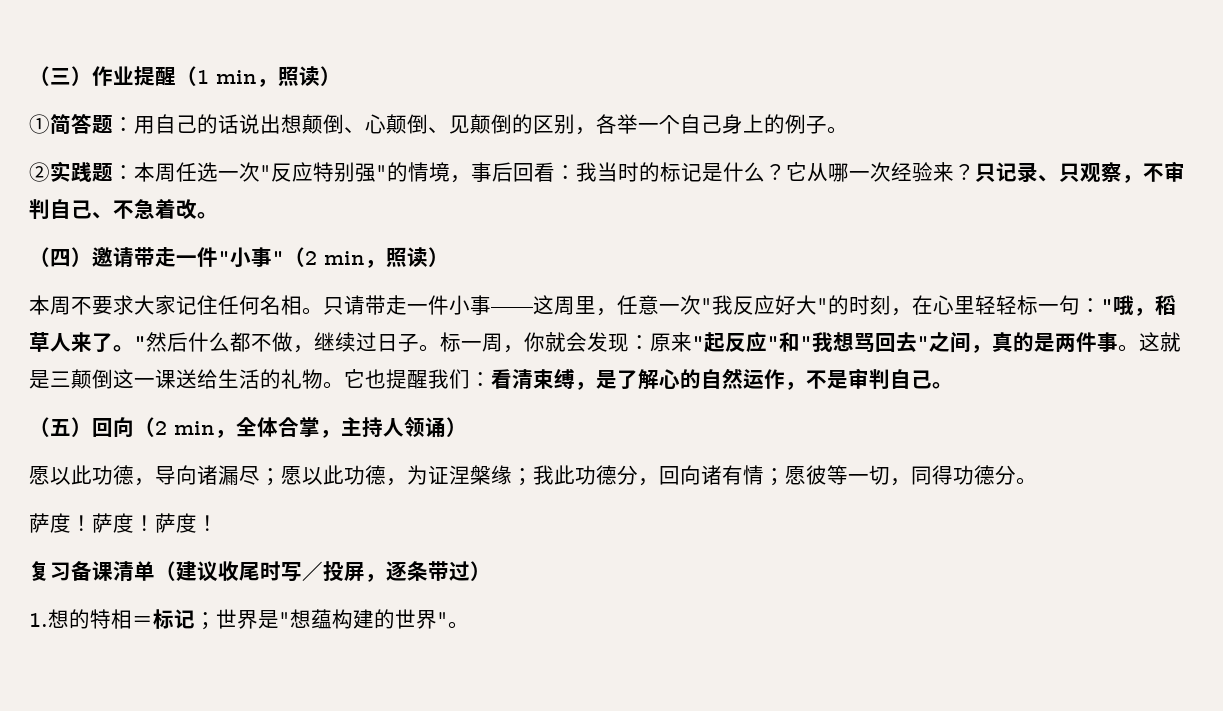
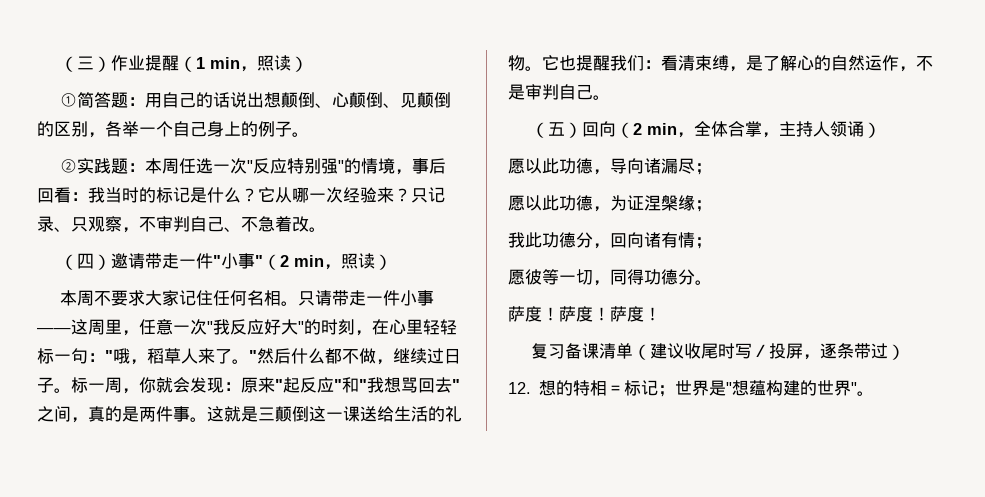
(281, 477) none -> (712, 169) //
(533, 477) none -> (712, 206) //
(785, 477) none -> (712, 243) //
[29,613,48,627] 1. -> [508,382,531,394] 12.

